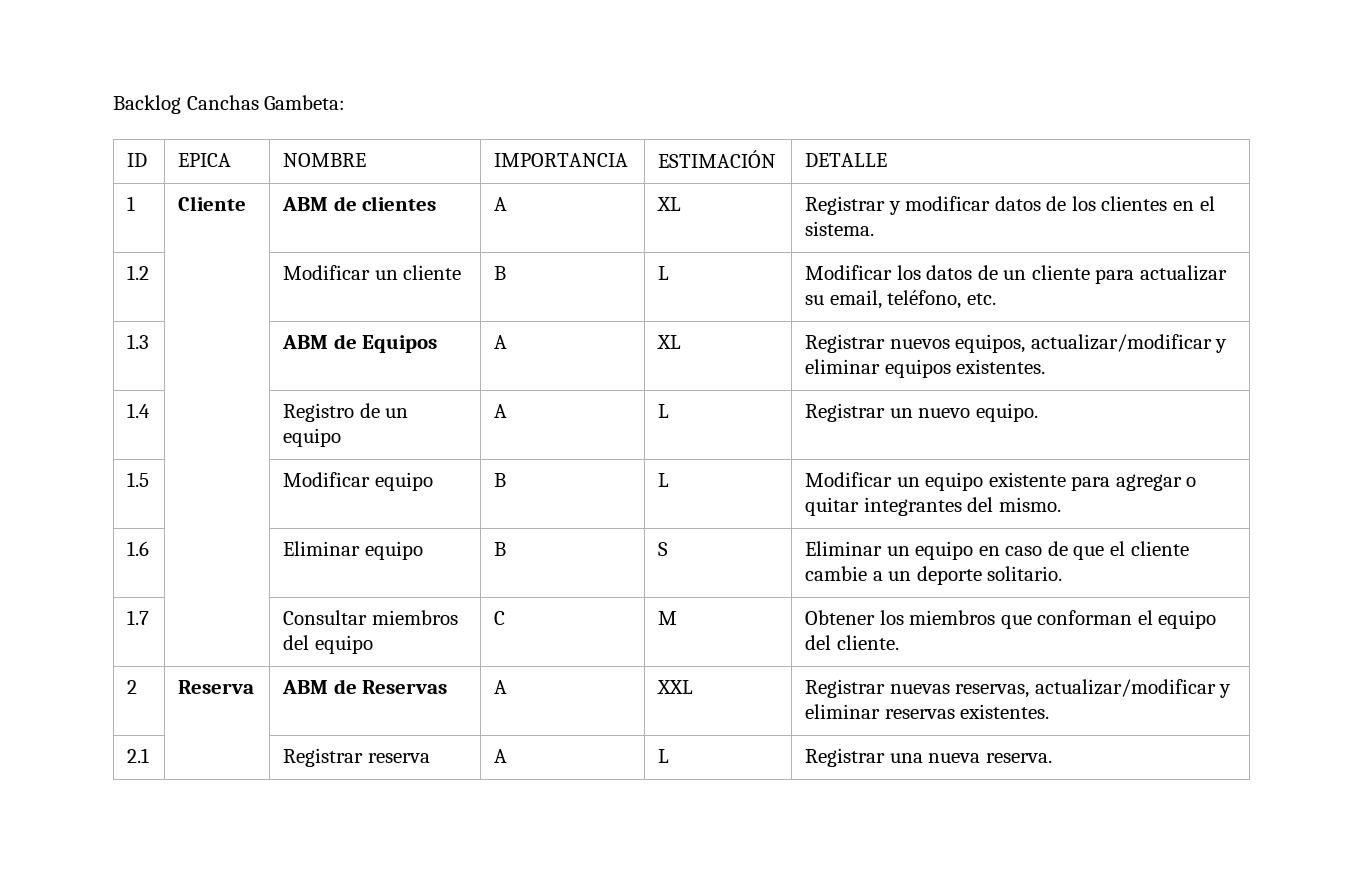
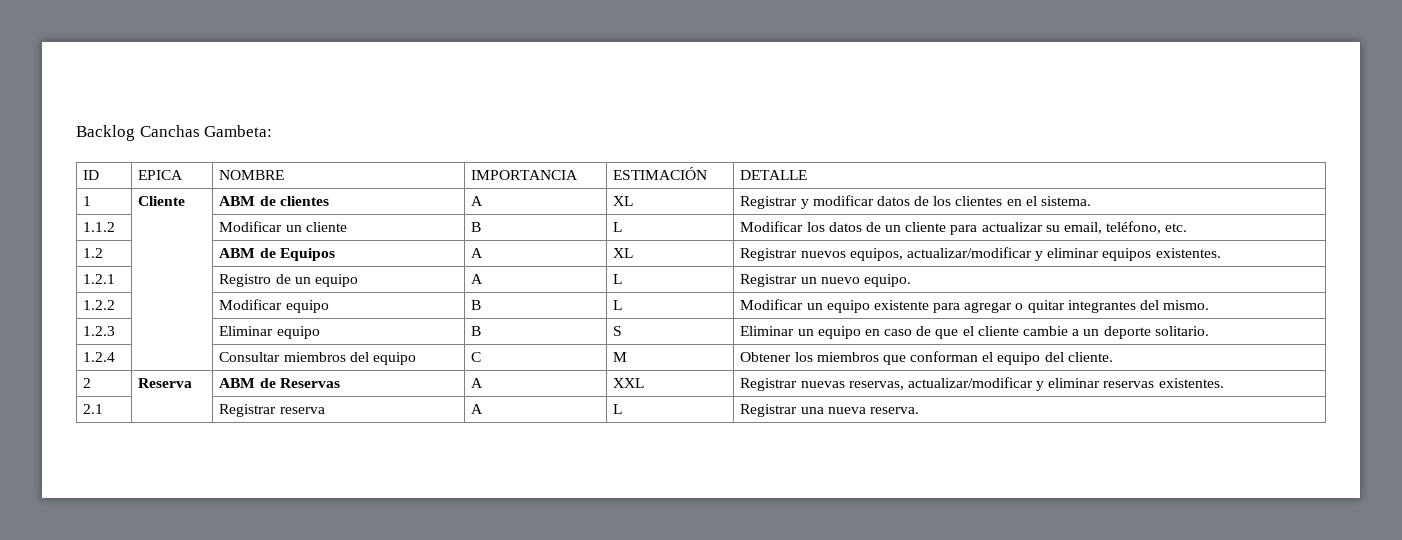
[127,265,150,280] 1.2 -> [83,222,116,232] 1.1.2
[127,334,150,349] 1.3 -> [83,248,104,258] 1.2
[127,403,151,418] 1.4 -> [83,274,116,284] 1.2.1
[127,472,150,487] 1.5 -> [83,300,116,310] 1.2.2
[127,541,150,556] 1.6 -> [83,326,116,336] 1.2.3
[127,610,150,625] 1.7 -> [83,352,116,362] 1.2.4

